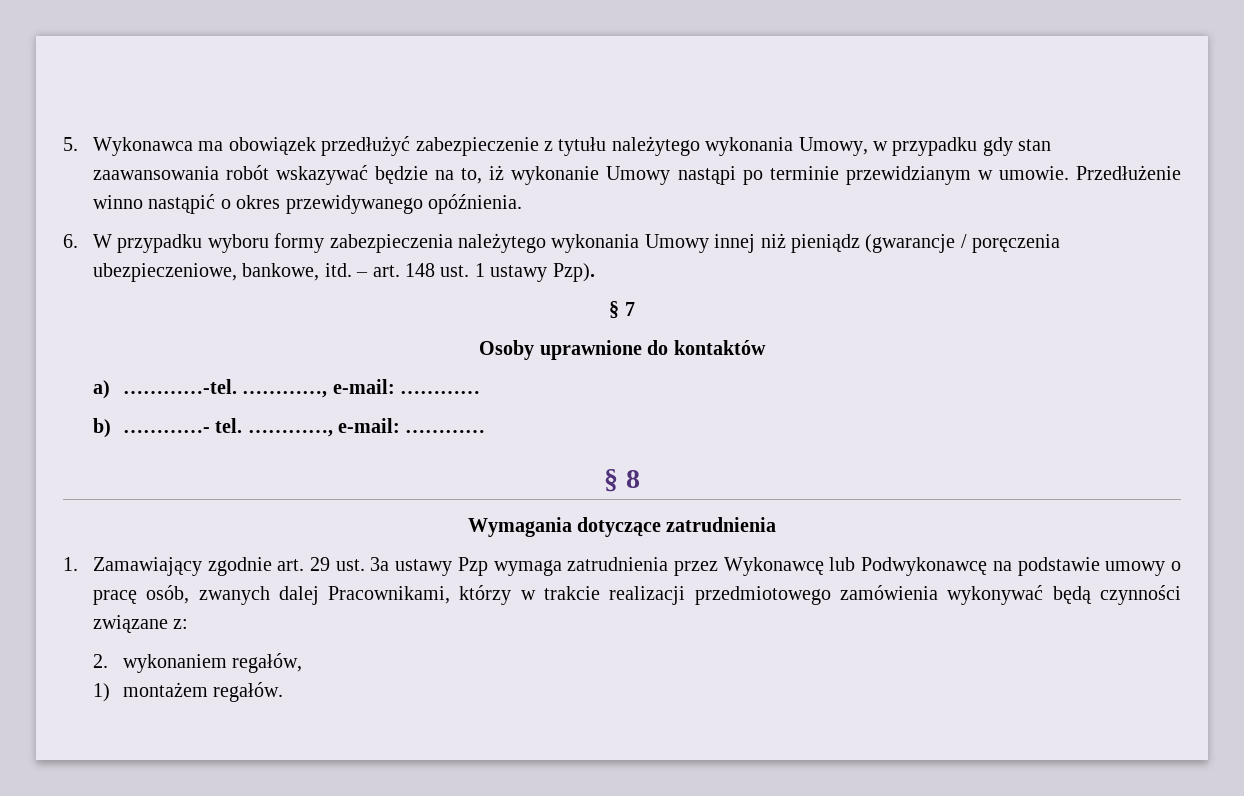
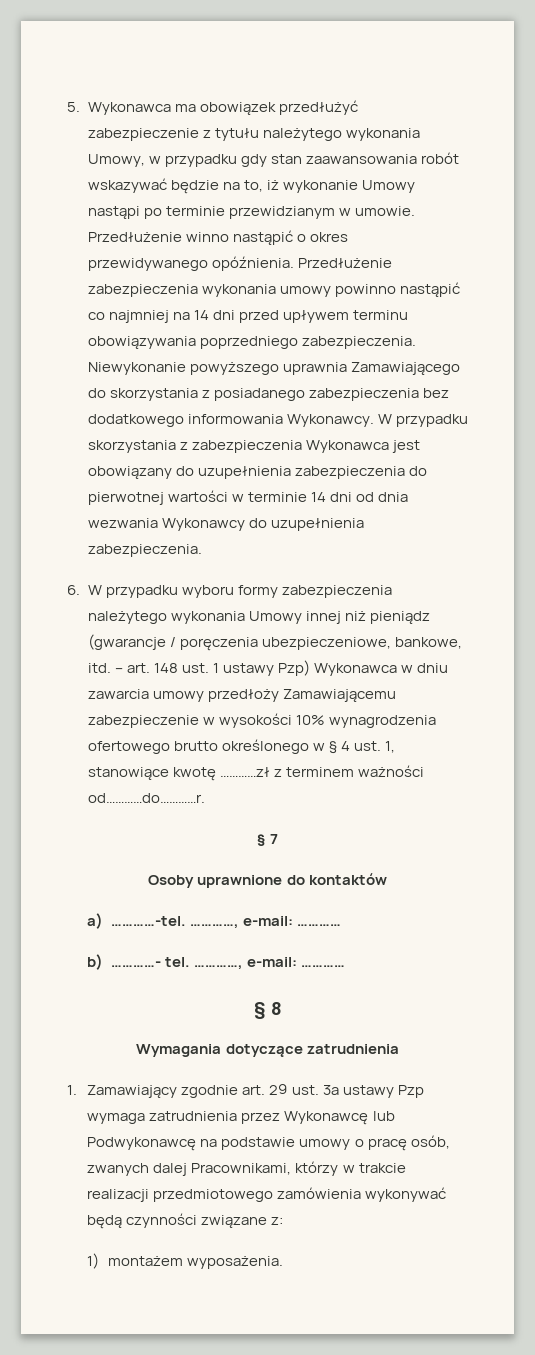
(522, 204) none -> [297,258,392,268] [87,282,460,297] [87,310,408,323] [87,336,416,349] [87,362,460,375] [87,388,449,401] [87,414,468,427] [87,440,420,453] [87,466,427,479] [87,490,408,505] [87,518,364,531] [87,544,202,557] Przedłużenie zabezpieczenia wykonania umowy powinno nastąpić co najmniej na 14 dni przed upływem terminu obowiązywania poprzedniego zabezpieczenia. Niewykonanie powyższego uprawnia Zamawiającego do skorzystania z posiadanego zabezpieczenia bez dodatkowego informowania Wykonawcy. W przypadku skorzystania z zabezpieczenia Wykonawca jest obowiązany do uzupełnienia zabezpieczenia do pierwotnej wartości w terminie 14 dni od dnia wezwania Wykonawcy do uzupełnienia zabezpieczenia.
[552,263,595,282] Pzp). -> [277,660,449,676] [87,689,396,702] [87,713,436,728] [87,739,395,754] [87,765,424,781] [87,793,205,803] Pzp) Wykonawca w dniu zawarcia umowy przedłoży Zamawiającemu zabezpieczenie w wysokości 10% wynagrodzenia ofertowego brutto określonego w § 4 ust. 1, stanowiące kwotę …………zł z terminem ważności od…………do…………r.
[92,653,303,673] [92,682,284,702] 2. wykonaniem regałów, // 1) montażem regałów. -> [87,1253,283,1269] 1) montażem wyposażenia.

